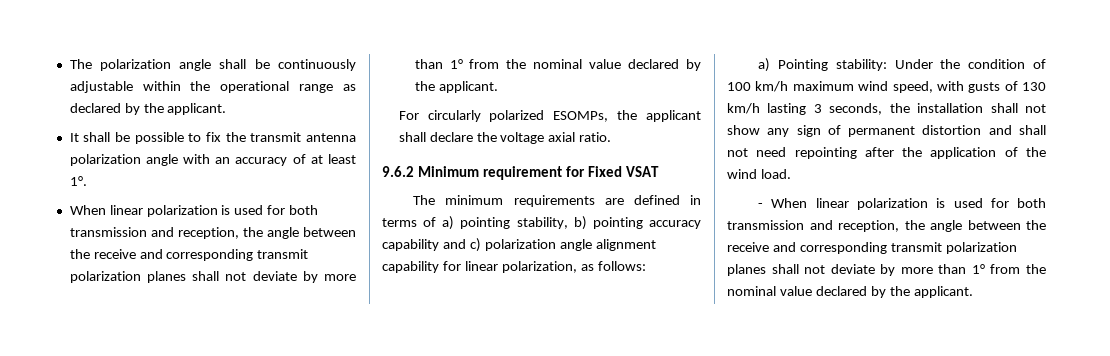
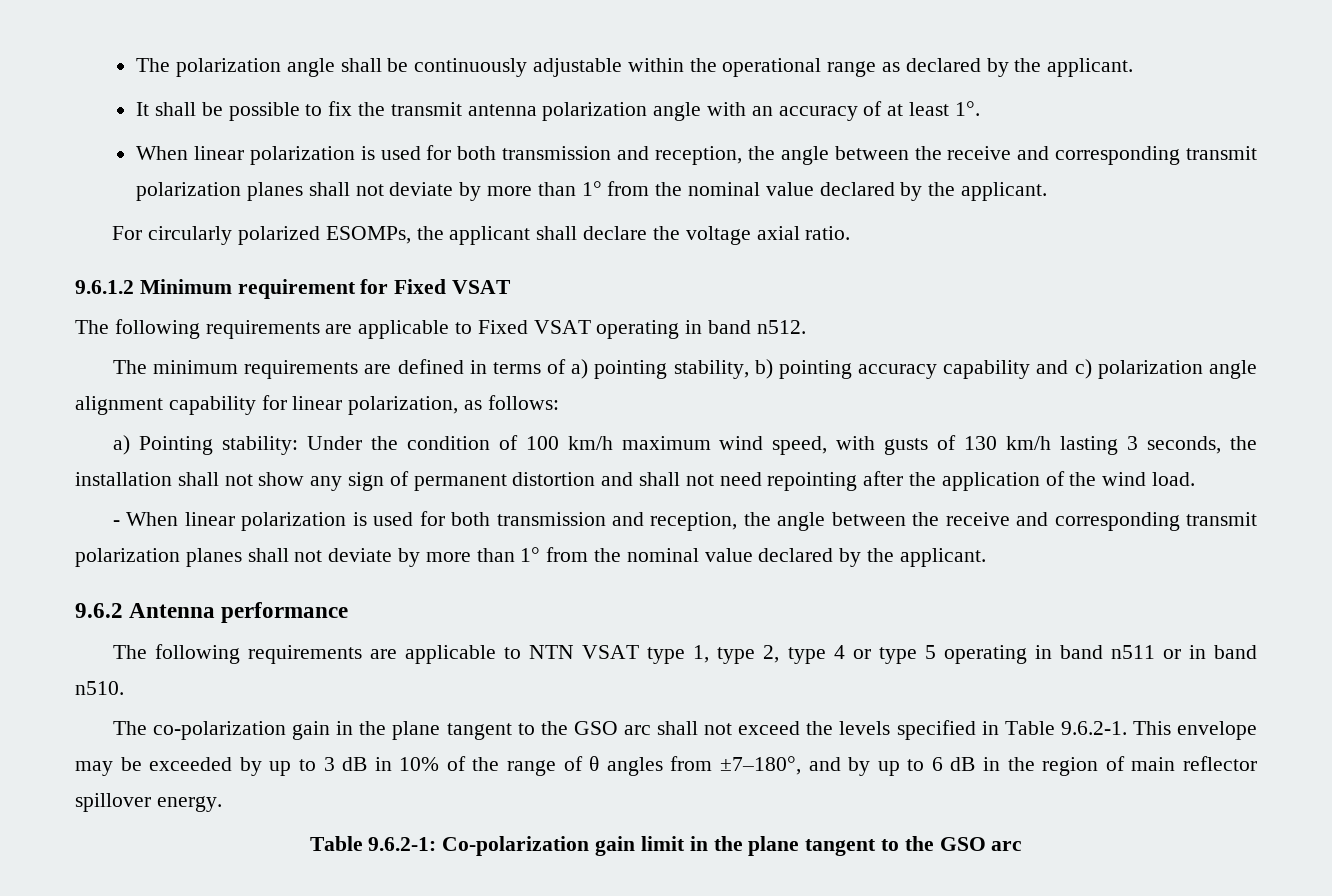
[382,166,414,177] 9.6.2 -> [75,280,134,294] 9.6.1.2
(659, 171) none -> [75,319,806,339] // The following requirements are applicable to Fixed VSAT operating in band n512.
(973, 292) none -> [75,602,349,623] [112,644,1258,664] [75,681,124,695] [112,720,1257,740] [75,756,1257,776] [75,793,222,812] [309,836,1023,856] // 9.6.2 Antenna performance // The following requirements are applicable to NTN VSAT type 1, type 2, type 4 or type 5 operating in band n511 or in band n510. // The co-polarization gain in the plane tangent to the GSO arc shall not exceed the levels specified in Table 9.6.2-1. This envelope may be exceeded by up to 3 dB in 10% of the range of θ angles from ±7–180°, and by up to 6 dB in the region of main reflector spillover energy. // Table 9.6.2-1: Co-polarization gain limit in the plane tangent to the GSO arc

